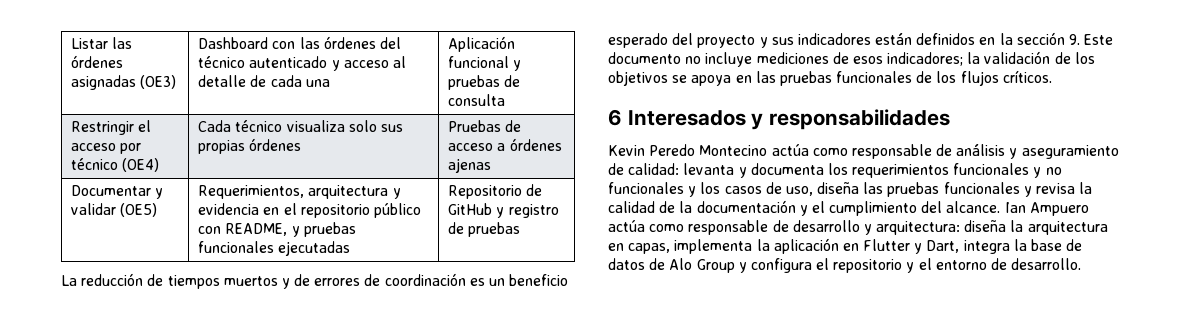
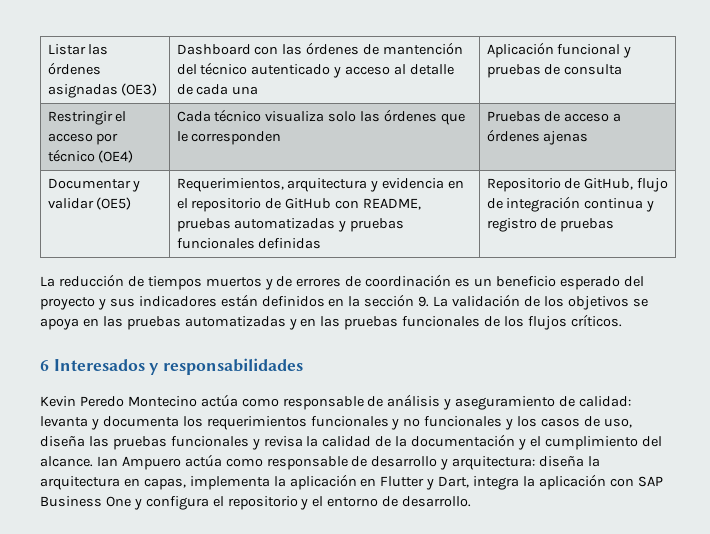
(376, 42) none -> [363,42,464,55] de mantención
[380,124,403,132] [198,138,302,154] sus propias órdenes -> [360,109,465,125] [176,131,282,145] las órdenes que le corresponden
[373,203,421,218] [198,223,288,236] público con README, -> [265,198,422,210] [176,218,336,232] de GitHub con README, pruebas automatizadas
[278,241,351,256] ejecutadas -> [258,238,322,249] definidas
[448,203,493,215] GitHub -> [584,178,669,192] [486,196,644,212] GitHub, flujo de integración continua
[1084,34,1114,45] [608,52,981,67] Este documento no incluye mediciones de esos indicadores; la -> [433,296,449,307] La
(832, 78) none -> [184,316,399,330] automatizadas y en las pruebas
[1031,239,1083,251] [608,258,735,273] base de datos de Alo Group -> [538,474,663,490] [40,496,131,507] aplicación con SAP Business One

